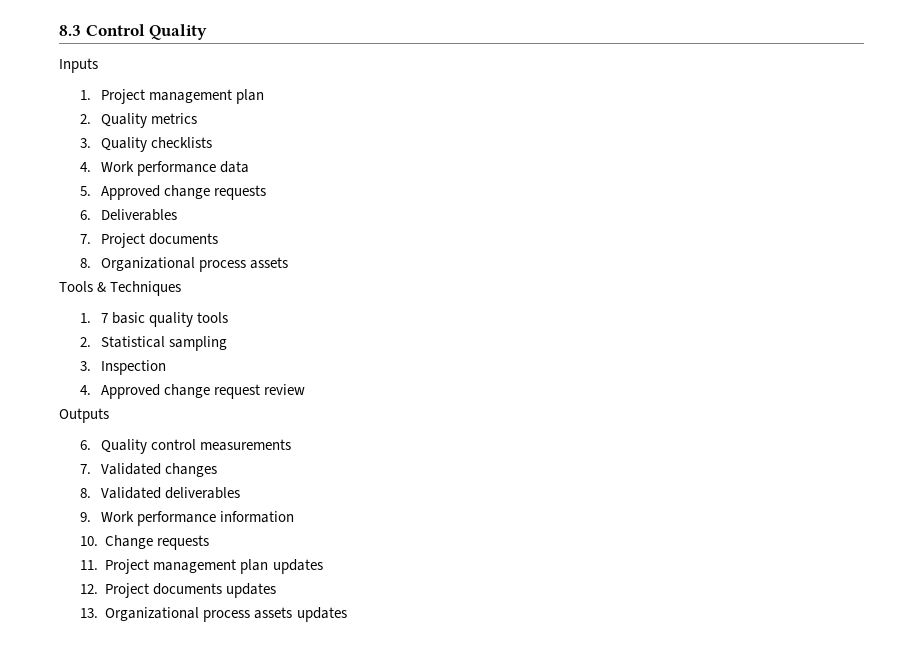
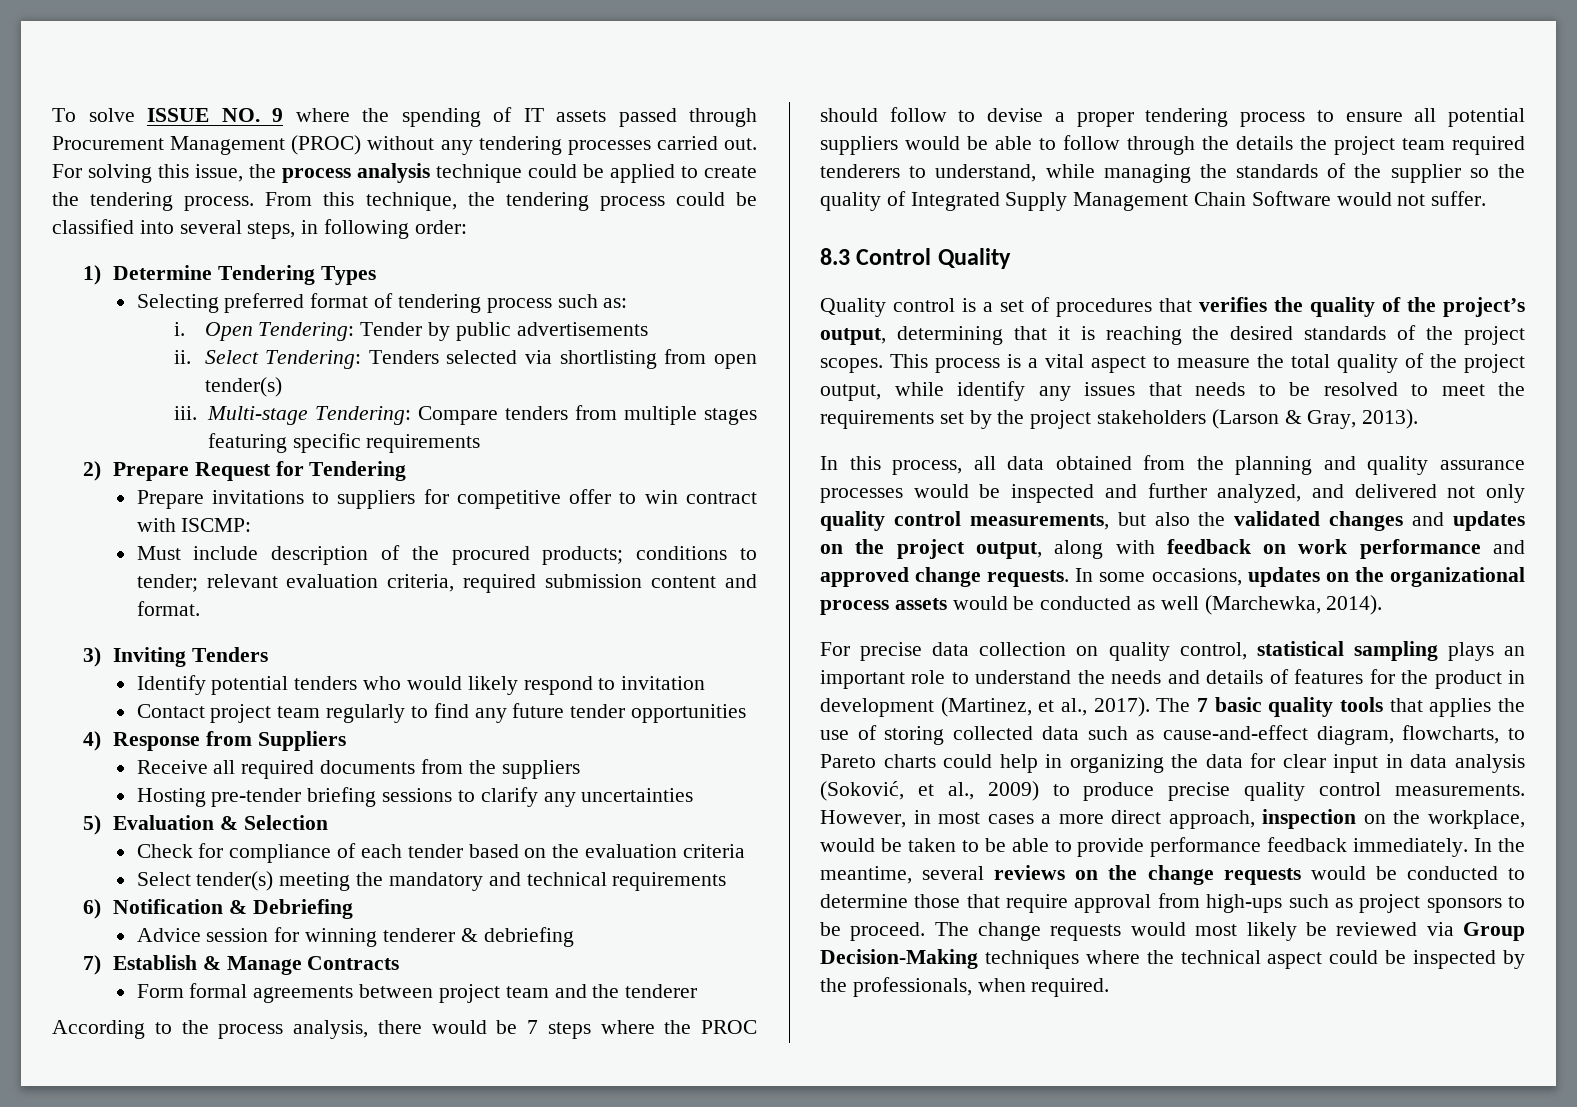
[59,24,208,40] [59,58,98,73] [79,89,264,104] [79,113,197,128] [79,137,212,152] [79,161,249,176] [79,185,266,200] [79,209,177,221] [79,233,218,248] [79,257,288,272] [59,281,182,296] [79,312,228,327] [79,336,227,351] [79,360,166,375] [79,384,305,399] [59,408,109,423] [79,439,291,454] [79,463,217,477] [79,487,240,499] [79,511,294,526] [79,535,210,550] [79,559,323,574] [79,583,277,598] [79,607,347,622] 8.3 Control Quality // Inputs // 1. Project management plan // 2. Quality metrics // 3. Quality checklists // 4. Work performance data // 5. Approved change requests // 6. Deliverables // 7. Project documents // 8. Organizational process assets // Tools & Techniques // 1. 7 basic quality tools // 2. Statistical sampling // 3. Inspection // 4. Approved change request review // Outputs // 6. Quality control measurements // 7. Validated changes // 8. Validated deliverables // 9. Work performance information // 10. Change requests // 11. Project management plan updates // 12. Project documents updates // 13. Organizational process assets updates -> [52,107,757,127] [52,135,757,155] [52,163,757,183] [52,192,758,211] [52,219,467,239] [82,265,376,285] [136,293,628,313] [174,322,648,341] [174,349,758,369] [204,377,282,397] [174,405,757,425] [207,433,481,453] [82,461,407,481] [136,489,757,509] [136,518,252,532] [136,545,757,565] [136,574,757,593] [136,601,200,616] [82,647,268,667] [136,675,706,695] [136,703,746,723] [82,731,346,751] [136,759,580,779] [136,787,694,807] [82,815,328,835] [136,843,745,863] [136,871,727,891] [82,899,353,919] [136,927,574,947] [82,955,400,975] [136,983,698,1003] [52,1020,757,1039] [820,107,1525,127] [820,135,1525,155] [820,163,1525,183] [820,191,1487,211] [820,248,1011,269] [820,297,1525,317] [820,325,1525,345] [820,353,1525,373] [820,381,1525,401] [820,409,1419,429] [820,455,1525,475] [820,483,1525,503] [820,511,1526,531] [820,539,1525,559] [820,567,1525,587] [820,595,1383,615] [820,641,1525,661] [820,669,1525,689] [820,697,1525,717] [820,725,1525,745] [820,753,1525,773] [820,781,1525,801] [820,809,1525,829] [820,837,1525,857] [820,865,1525,885] [820,893,1525,913] [820,922,1525,941] [820,949,1526,969] [820,977,1110,997] To solve ISSUE NO. 9 where the spending of IT assets passed through Procurement Management (PROC) without any tendering processes carried out. For solving this issue, the process analysis technique could be applied to create the tendering process. From this technique, the tendering process could be classified into several steps, in following order: // 1) Determine Tendering Types // Selecting preferred format of tendering process such as: // i. Open Tendering: Tender by public advertisements // ii. Select Tendering: Tenders selected via shortlisting from open tender(s) // iii. Multi-stage Tendering: Compare tenders from multiple stages featuring specific requirements // 2) Prepare Request for Tendering // Prepare invitations to suppliers for competitive offer to win contract with ISCMP: // Must include description of the procured products; conditions to tender; relevant evaluation criteria, required submission content and format. // 3) Inviting Tenders // Identify potential tenders who would likely respond to invitation // Contact project team regularly to find any future tender opportunities // 4) Response from Suppliers // Receive all required documents from the suppliers // Hosting pre-tender briefing sessions to clarify any uncertainties // 5) Evaluation & Selection // Check for compliance of each tender based on the evaluation criteria // Select tender(s) meeting the mandatory and technical requirements // 6) Notification & Debriefing // Advice session for winning tenderer & debriefing // 7) Establish & Manage Contracts // Form formal agreements between project team and the tenderer // According to the process analysis, there would be 7 steps where the PROC should follow to devise a proper tendering process to ensure all potential suppliers would be able to follow through the details the project team required tenderers to understand, while managing the standards of the supplier so the quality of Integrated Supply Management Chain Software would not suffer. // 8.3 Control Quality // Quality control is a set of procedures that verifies the quality of the project’s output, determining that it is reaching the desired standards of the project scopes. This process is a vital aspect to measure the total quality of the project output, while identify any issues that needs to be resolved to meet the requirements set by the project stakeholders (Larson & Gray, 2013). // In this process, all data obtained from the planning and quality assurance processes would be inspected and further analyzed, and delivered not only quality control measurements, but also the validated changes and updates on the project output, along with feedback on work performance and approved change requests. In some occasions, updates on the organizational process assets would be conducted as well (Marchewka, 2014). // For precise data collection on quality control, statistical sampling plays an important role to understand the needs and details of features for the product in development (Martinez, et al., 2017). The 7 basic quality tools that applies the use of storing collected data such as cause-and-effect diagram, flowcharts, to Pareto charts could help in organizing the data for clear input in data analysis (Soković, et al., 2009) to produce precise quality control measurements. However, in most cases a more direct approach, inspection on the workplace, would be taken to be able to provide performance feedback immediately. In the meantime, several reviews on the change requests would be conducted to determine those that require approval from high-ups such as project sponsors to be proceed. The change requests would most likely be reviewed via Group Decision-Making techniques where the technical aspect could be inspected by the professionals, when required.

